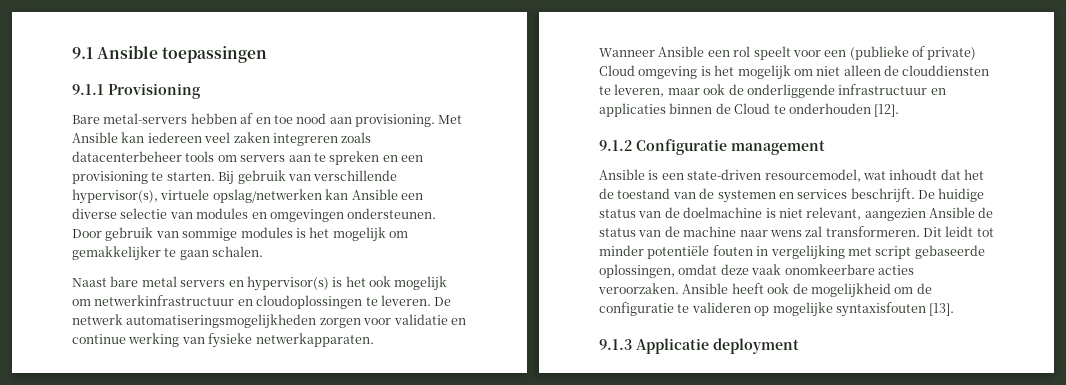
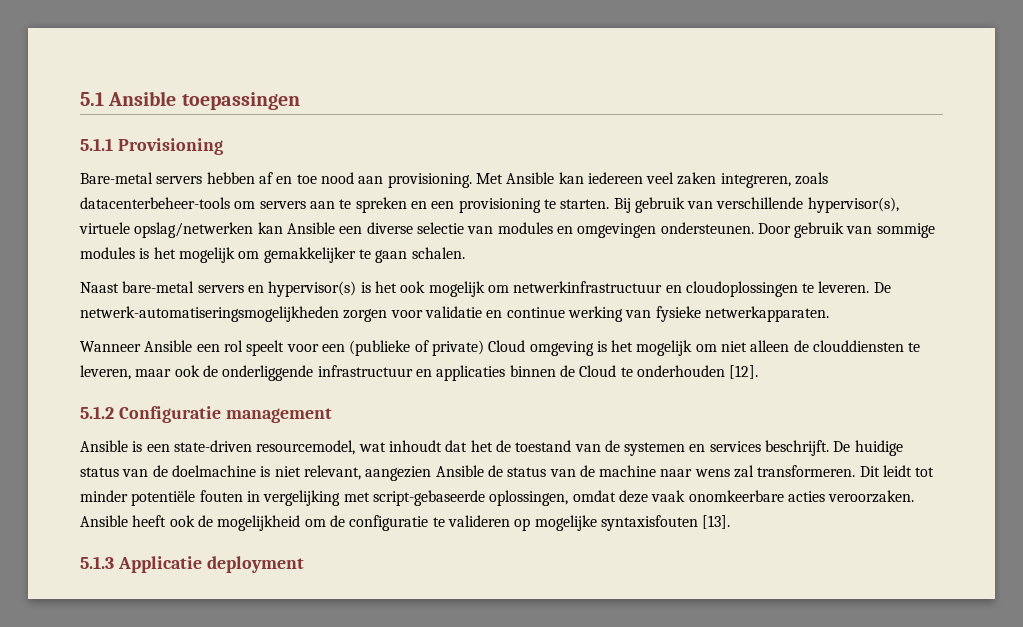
[72,47,93,59] 9.1 -> [80,92,104,106] 5.1
[72,84,104,95] 9.1.1 -> [80,138,113,151] 5.1.1
[72,113,188,124] Bare metal-servers -> [80,172,203,184] Bare-metal servers
[272,132,372,146] [72,151,215,162] integreren zoals datacenterbeheer tools -> [720,172,829,188] [80,197,230,209] integreren, zoals datacenterbeheer-tools
[110,276,177,287] bare metal -> [122,281,195,293] bare-metal
[72,314,317,329] netwerk automatiseringsmogelijkheden -> [80,306,339,322] netwerk-automatiseringsmogelijkheden
[599,140,632,151] 9.1.2 -> [80,406,114,419] 5.1.2
[875,245,985,259] script gebaseerde -> [372,490,485,506] script-gebaseerde
[599,339,632,350] 9.1.3 -> [80,556,114,569] 5.1.3

